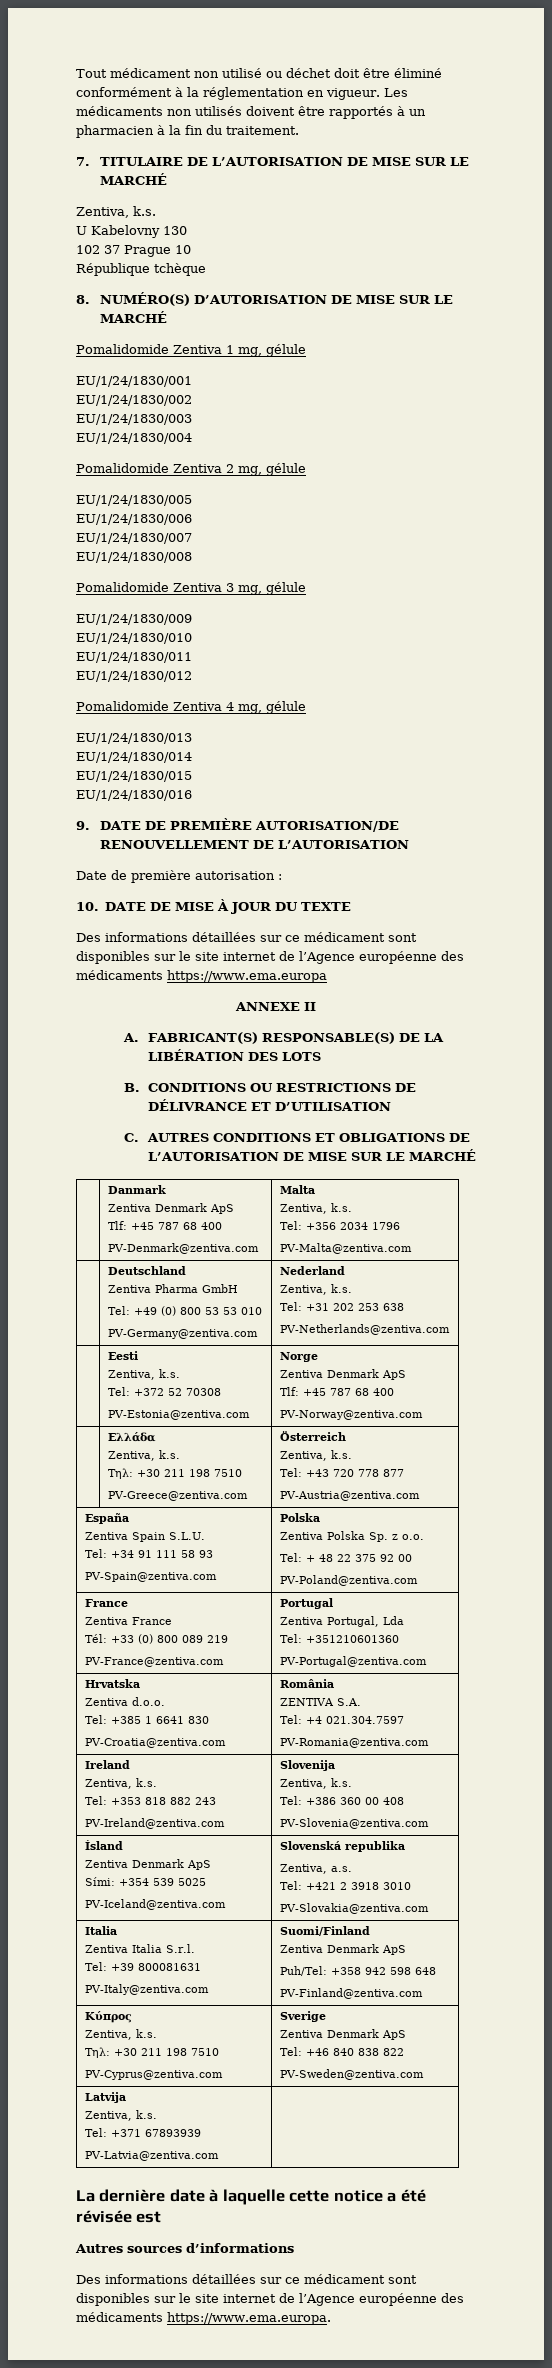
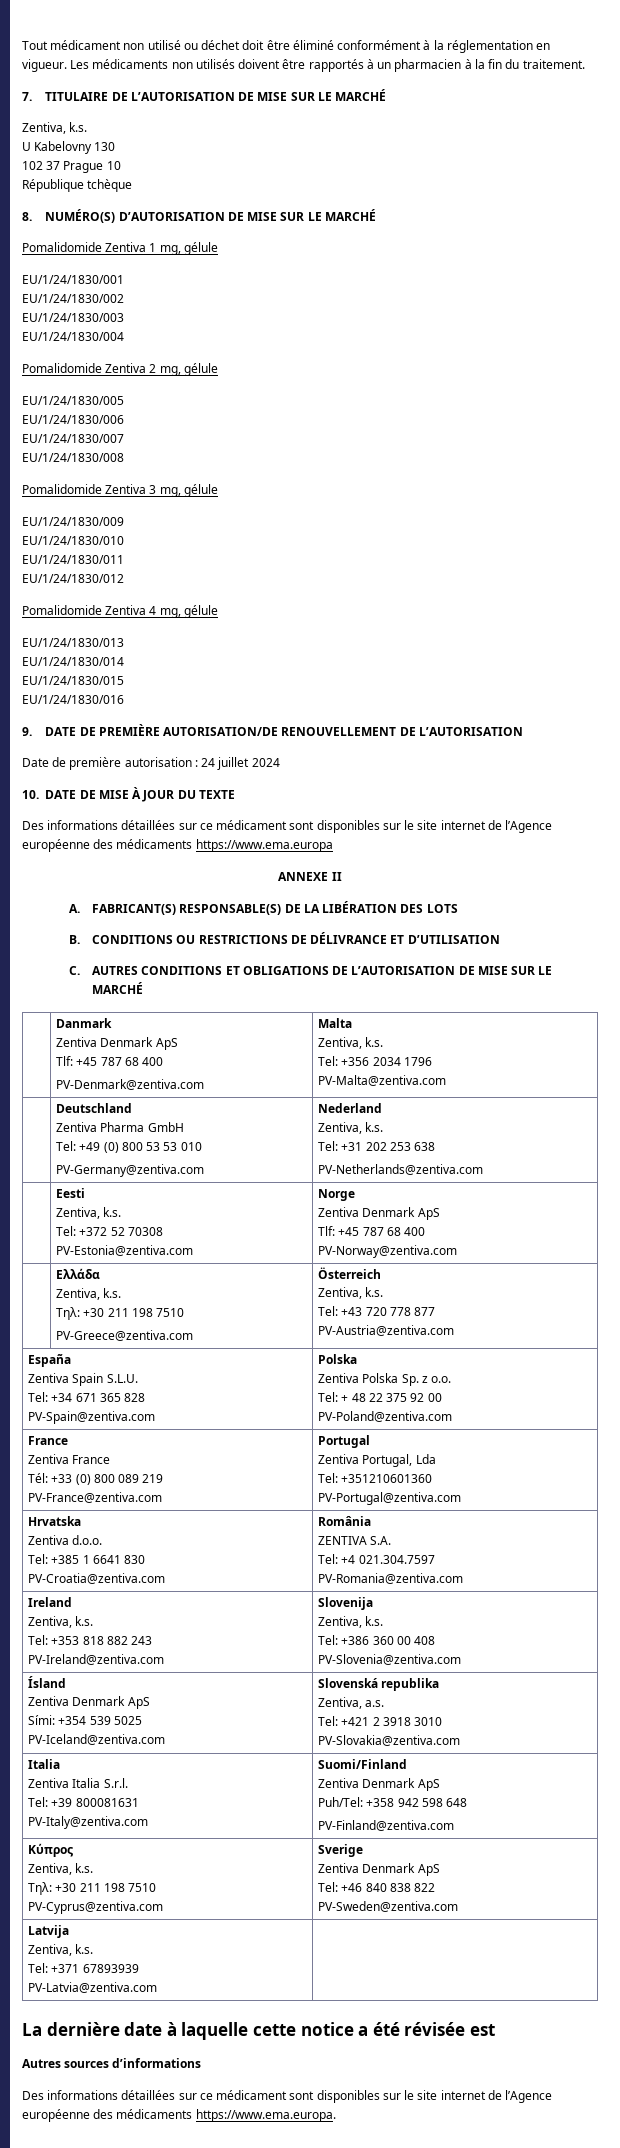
(282, 877) none -> [201,757,280,770] 24 juillet 2024
[137,1550,213,1558] 91 111 58 93 -> [75,1393,146,1402] 671 365 828

